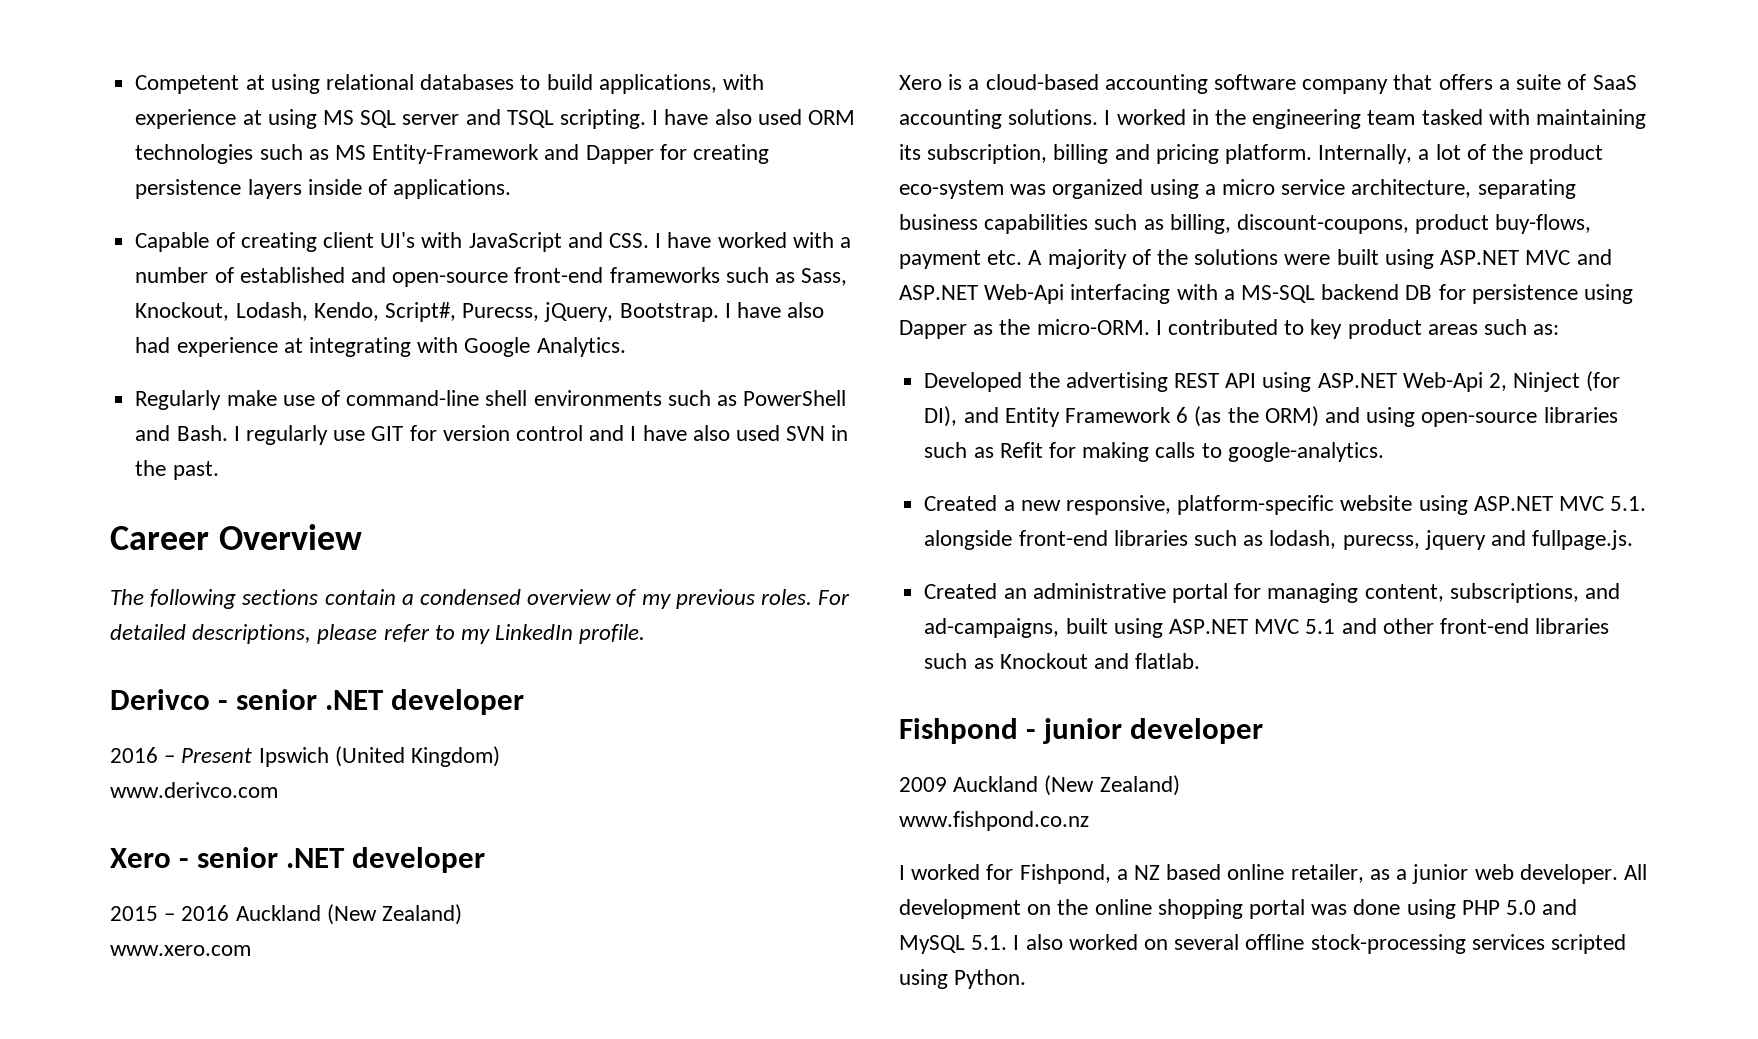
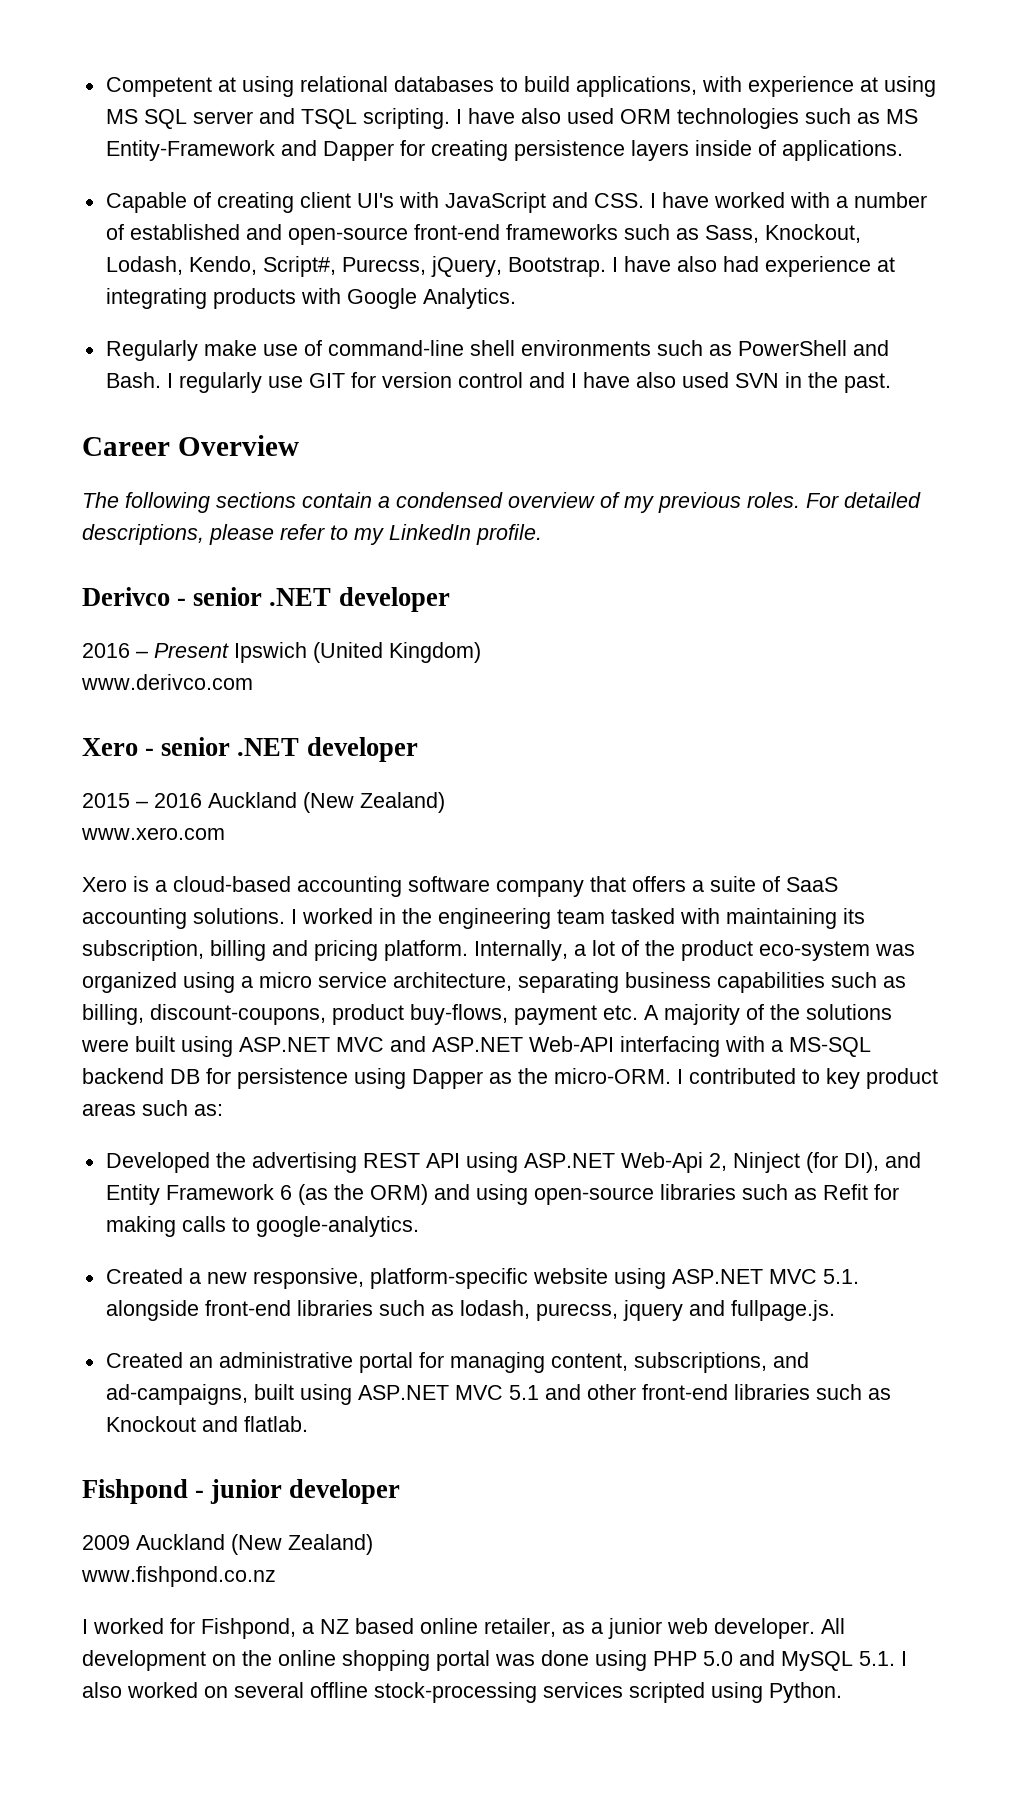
(411, 347) none -> [212,288,296,309] products
[984,284,1065,304] Web-Api -> [529,1036,614,1052] Web-API

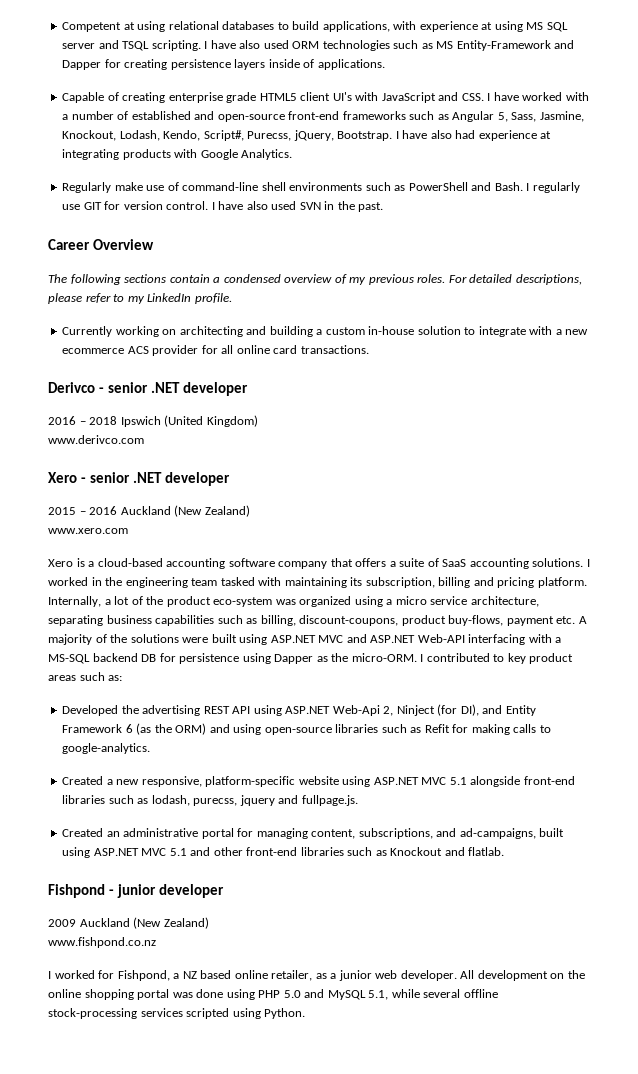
(294, 202) none -> [168,92,297,103] enterprise grade HTML5
[704,225,759,243] Sass, -> [452,111,584,122] Angular 5, Sass, Jasmine,
[457,372,565,388] control and -> [166,201,209,210] control.
(542, 534) none -> [62,326,589,337] [62,345,369,356] // Currently working on architecting and building a custom in-house solution to integrate with a new ecommerce ACS provider for all online card transactions.
[154,643,229,658] Present -> [89,416,118,425] 2018
[822,1269,859,1284] 5.1. -> [449,777,467,785] 5.1
[859,1651,907,1666] [82,1682,228,1698] 5.1. I also worked on -> [368,989,420,1000] 5.1, while

